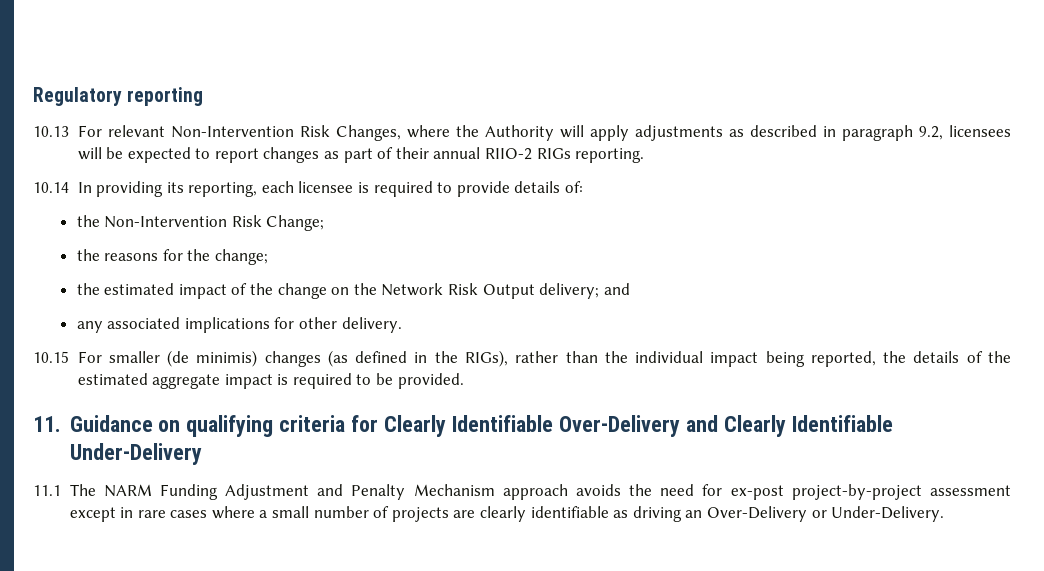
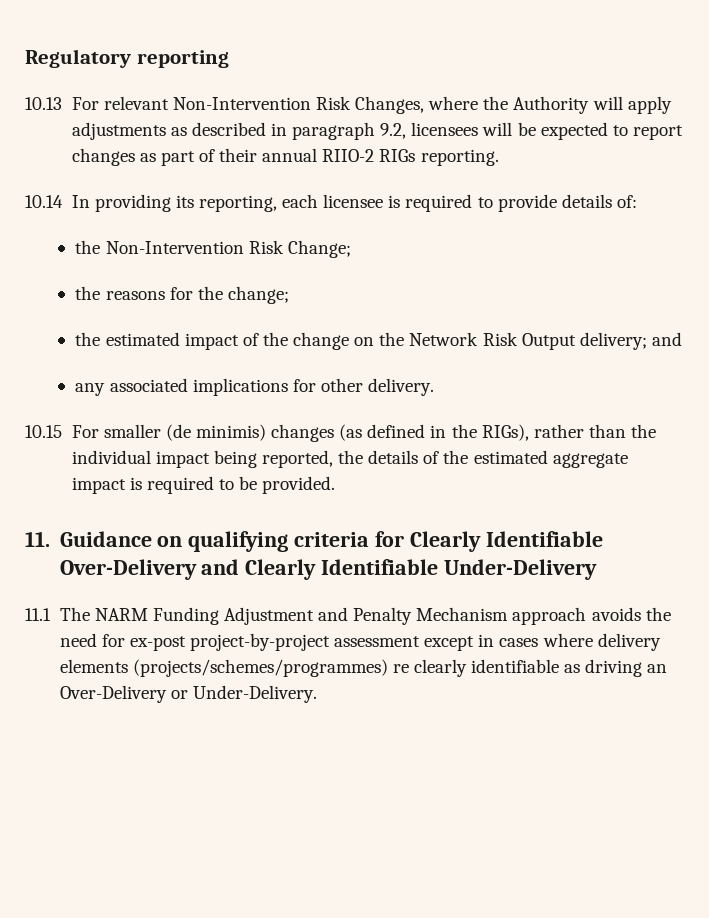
[137,510,166,518] rare -> (495, 640) none
[259,506,476,522] a small number of projects are -> [597,633,661,651] [59,659,409,677] delivery elements (projects/schemes/programmes) re

